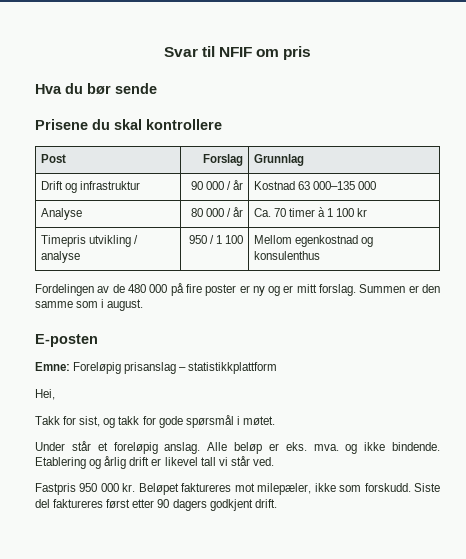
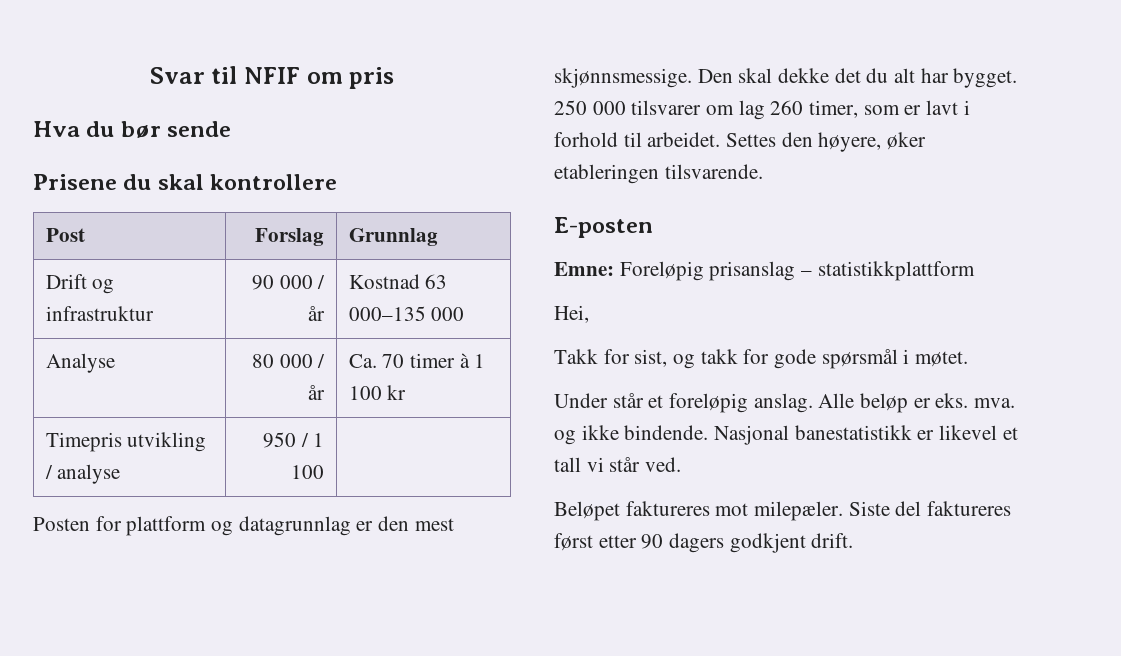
[253,235,374,247] [253,251,320,260] [35,283,440,296] [35,299,144,311] Mellom egenkostnad og konsulenthus // Fordelingen av de 480 000 på fire poster er ny og er mitt forslag. Summen er den samme som i august. -> [33,516,454,536] [554,68,1018,88] [554,100,970,120] [554,132,927,152] [554,164,763,184] // Posten for plattform og datagrunnlag er den mest skjønnsmessige. Den skal dekke det du alt har bygget. 250 000 tilsvarer om lag 260 timer, som er lavt i forhold til arbeidet. Settes den høyere, øker etableringen tilsvarende.
[35,456,150,469] Etablering og årlig drift -> [714,425,912,445] Nasjonal banestatistikk
(198, 461) none -> [1002,427,1018,440] et
[35,483,411,495] Fastpris 950 000 kr. Beløpet faktureres mot milepæler, ikke som forskudd. -> [554,501,844,521] Beløpet faktureres mot milepæler.

